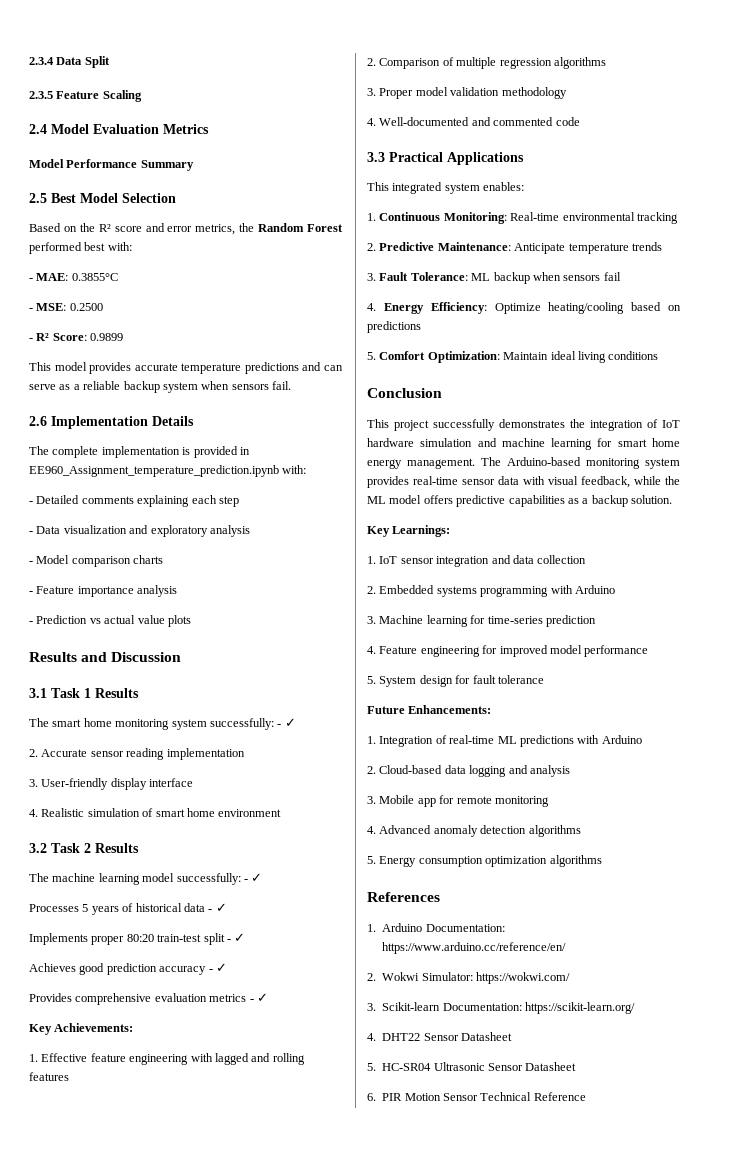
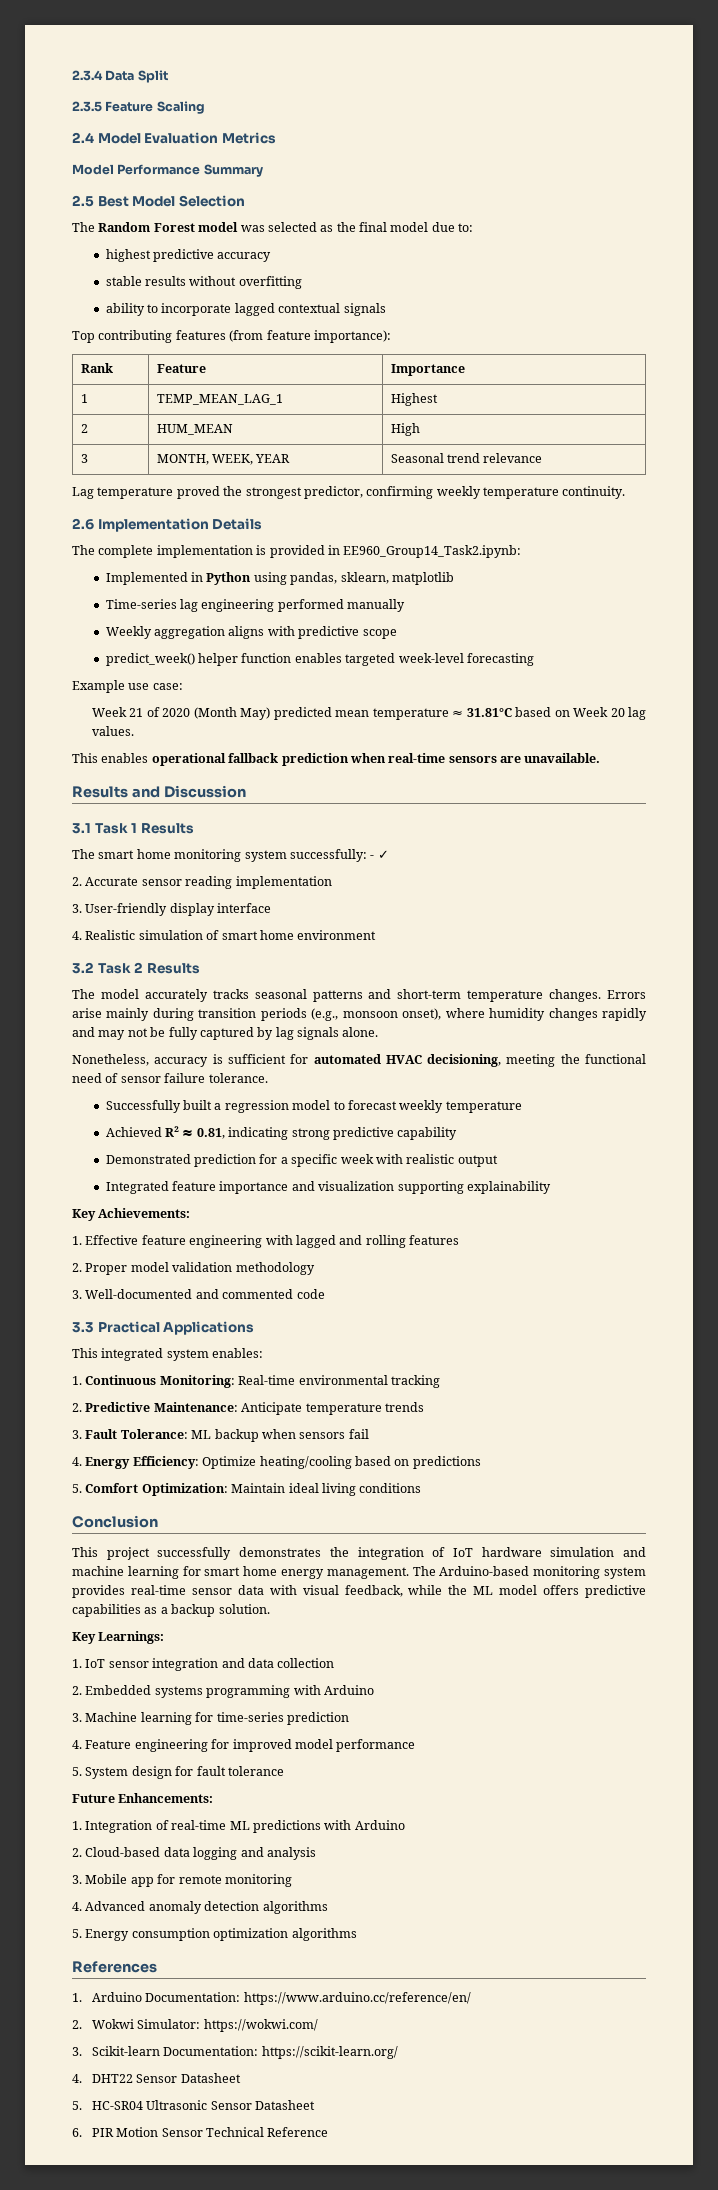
[29,223,343,235] [29,242,132,254] [29,273,118,281] [29,303,103,311] [29,333,124,341] [29,362,343,374] [29,381,291,393] Based on the R² score and error metrics, the Random Forest performed best with: // - MAE: 0.3855°C // - MSE: 0.2500 // - R² Score: 0.9899 // This model provides accurate temperature predictions and can serve as a reliable backup system when sensors fail. -> [72,222,474,232] [105,249,272,262] [105,276,302,289] [105,303,386,316] [72,330,391,343] [80,363,113,373] [156,364,206,373] [390,364,465,376] [80,394,88,403] [156,394,283,405] [390,393,438,406] [80,424,88,433] [156,424,233,435] [390,423,420,436] [80,454,88,463] [156,454,291,465] [390,453,543,463] [72,486,626,499] The Random Forest model was selected as the final model due to: // highest predictive accuracy // stable results without overfitting // ability to incorporate lagged contextual signals // Top contributing features (from feature importance): // Rank | Feature | Importance // 1 | TEMP_MEAN_LAG_1 | Highest // 2 | HUM_MEAN | High // 3 | MONTH, WEEK, YEAR | Seasonal trend relevance // Lag temperature proved the strongest predictor, confirming weekly temperature continuity.
[29,465,307,477] [29,495,239,507] [29,525,250,537] [29,555,164,567] [29,585,178,597] [29,615,191,627] EE960_Assignment_temperature_prediction.ipynb with: // - Detailed comments explaining each step // - Data visualization and exploratory analysis // - Model comparison charts // - Feature importance analysis // - Prediction vs actual value plots -> [343,545,522,558] [105,572,454,585] [105,599,406,612] [105,626,397,639] [105,653,534,666] [72,680,183,693] [91,707,646,720] [91,726,134,736] [72,753,601,766] EE960_Group14_Task2.ipynb: // Implemented in Python using pandas, sklearn, matplotlib // Time-series lag engineering performed manually // Weekly aggregation aligns with predictive scope // predict_week() helper function enables targeted week-level forecasting // Example use case: // Week 21 of 2020 (Month May) predicted mean temperature ≈ 31.81°C based on Week 20 lag values. // This enables operational fallback prediction when real-time sensors are unavailable.
[52,873,263,885] [29,903,227,915] [29,933,246,945] [29,963,227,975] [29,993,268,1005] machine learning model successfully: - ✓ // Processes 5 years of historical data - ✓ // Implements proper 80:20 train-test split - ✓ // Achieves good prediction accuracy - ✓ // Provides comprehensive evaluation metrics - ✓ -> [100,989,646,1002] [72,1008,647,1021] [72,1027,379,1040] [72,1054,647,1067] [72,1073,268,1083] [105,1100,522,1113] [105,1126,458,1140] [105,1154,498,1167] [105,1181,551,1194] model accurately tracks seasonal patterns and short-term temperature changes. Errors arise mainly during transition periods (e.g., monsoon onset), where humidity changes rapidly and may not be fully captured by lag signals alone. // Nonetheless, accuracy is sufficient for automated HVAC decisioning, meeting the functional need of sensor failure tolerance. // Successfully built a regression model to forecast weekly temperature // Achieved R² ≈ 0.81, indicating strong predictive capability // Demonstrated prediction for a specific week with realistic output // Integrated feature importance and visualization supporting explainability
[379,57,606,69] [367,88,376,96] Comparison of multiple regression algorithms // 3. -> (82, 1267) none
[367,118,376,126] 4. -> [72,1290,82,1299] 3.

